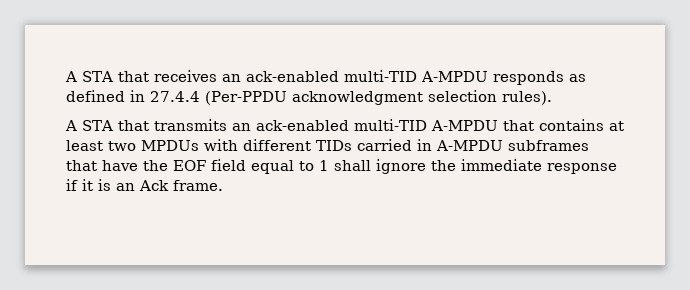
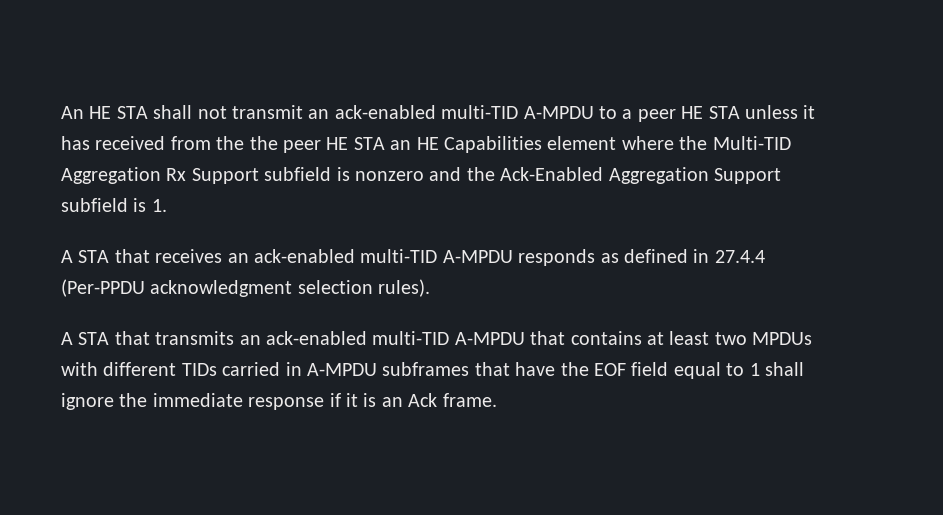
(65, 76) none -> [61,105,816,122] [61,136,791,153] [61,167,781,184] [61,198,167,212] An HE STA shall not transmit an ack-enabled multi-TID A-MPDU to a peer HE STA unless it has received from the the peer HE STA an HE Capabilities element where the Multi-TID Aggregation Rx Support subfield is nonzero and the Ack-Enabled Aggregation Support subfield is 1. //

